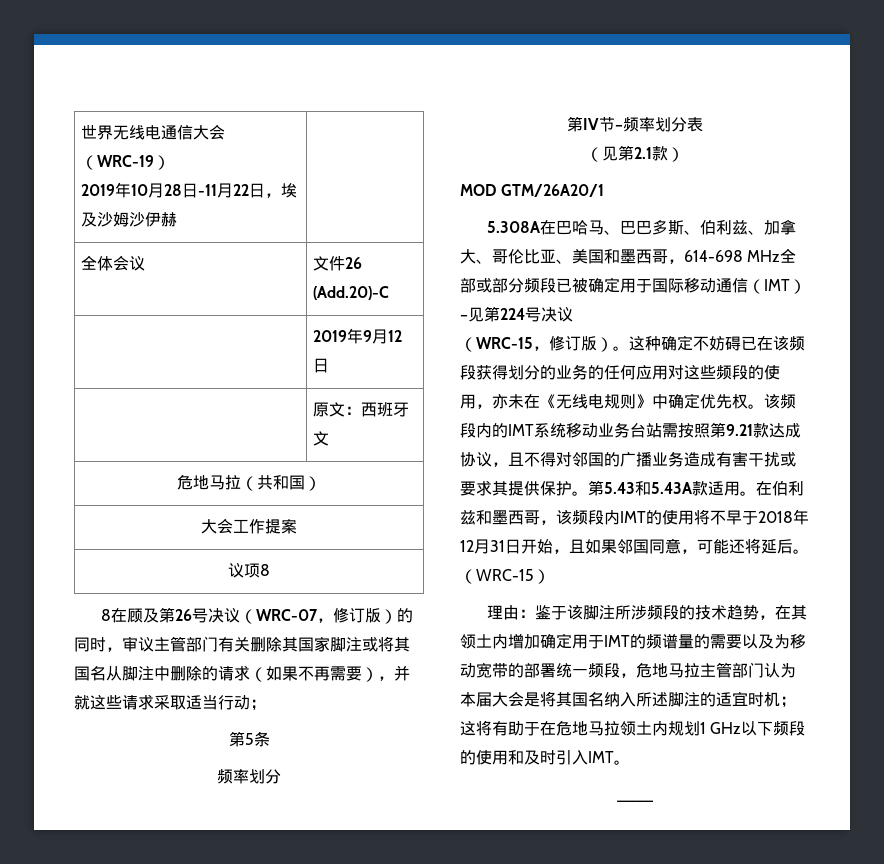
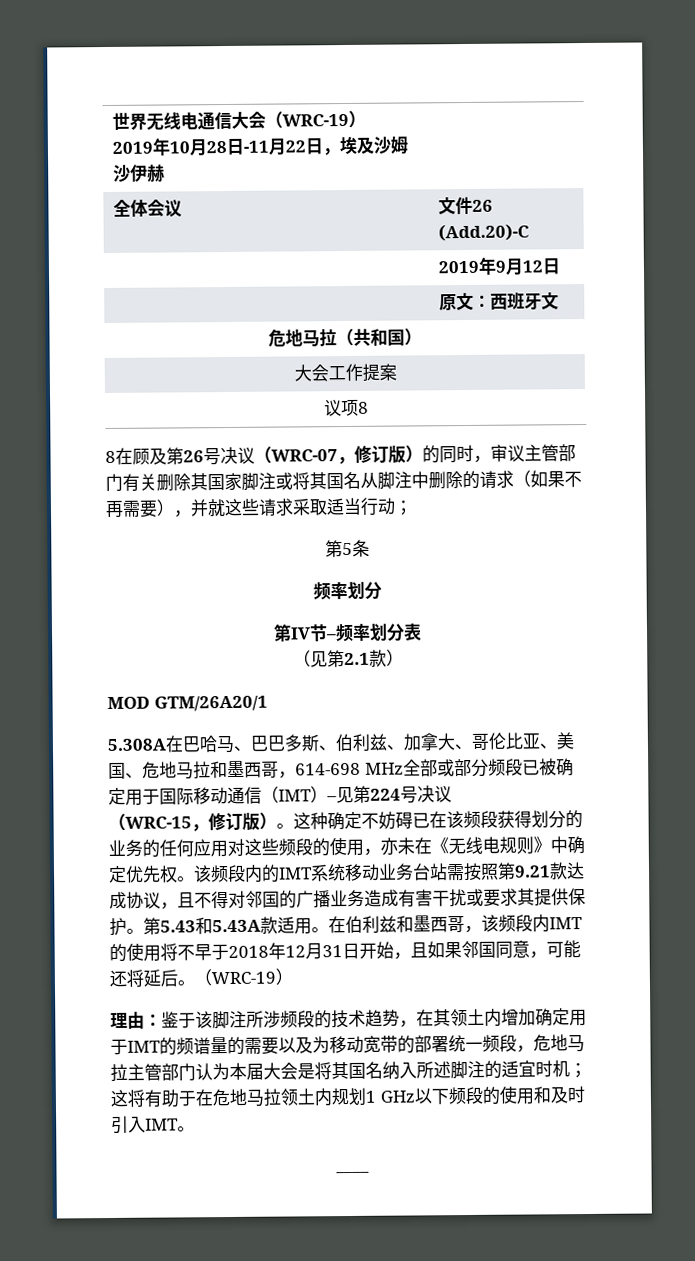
(604, 256) none -> [125,761,211,780] 、危地马拉
[476,569,534,581] WRC-15 -> [211,971,276,985] WRC-19

